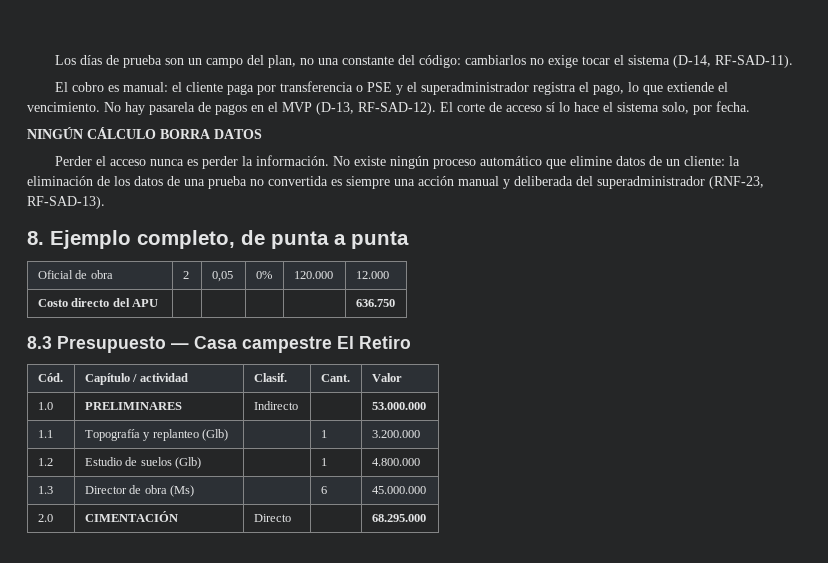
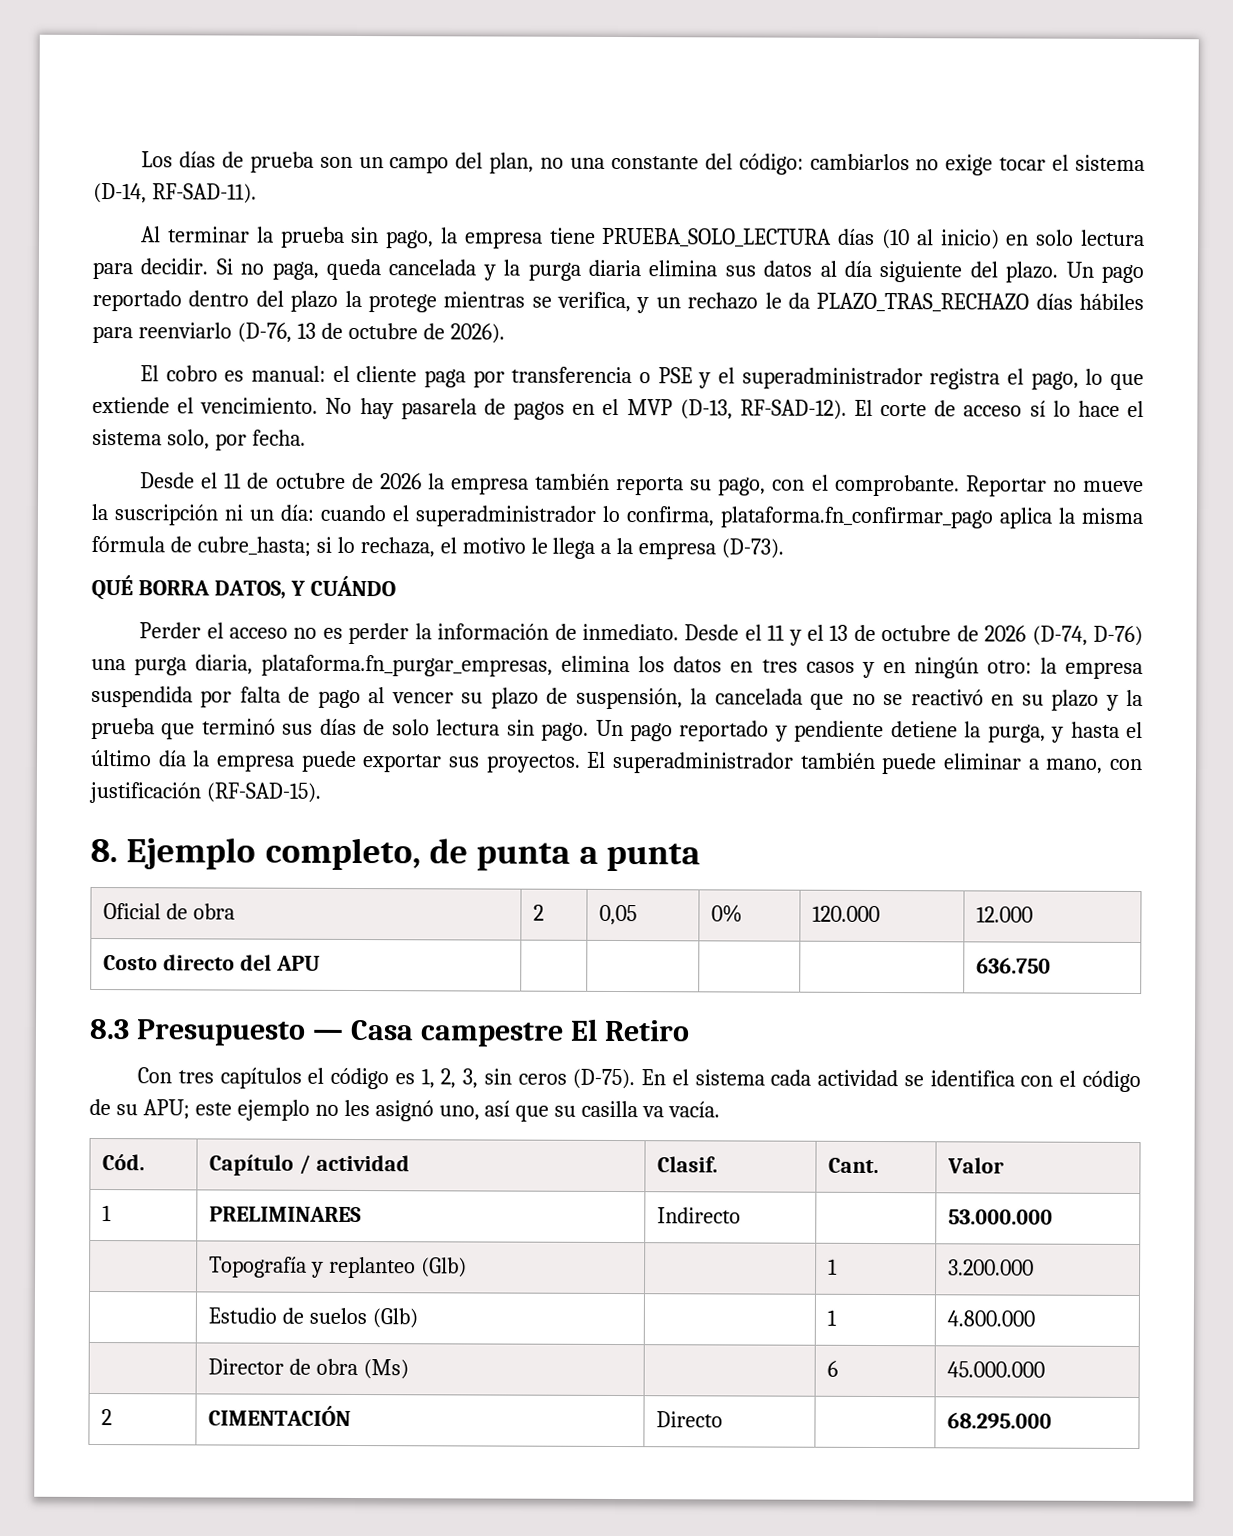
(794, 61) none -> [141,226,1146,250] [92,258,1144,284] [92,289,1144,314] [92,322,505,344] // Al terminar la prueba sin pago, la empresa tiene PRUEBA_SOLO_LECTURA días (10 al inicio) en solo lectura para decidir. Si no paga, queda cancelada y la purga diaria elimina sus datos al día siguiente del plazo. Un pago reportado dentro del plazo la protege mientras se verifica, y un rechazo le da PLAZO_TRAS_RECHAZO días hábiles para reenviarlo (D-76, 13 de octubre de 2026).
[27,127,262,139] NINGÚN CÁLCULO BORRA DATOS -> [140,472,1145,497] [91,503,1144,529] [91,535,785,560] [91,574,396,601] Desde el 11 de octubre de 2026 la empresa también reporta su pago, con el comprobante. Reportar no mueve la suscripción ni un día: cuando el superadministrador lo confirma, plataforma.fn_confirmar_pago aplica la misma fórmula de cubre_hasta; si lo rechaza, el motivo le llega a la empresa (D-73). // QUÉ BORRA DATOS, Y CUÁNDO
[150,159,185,166] nunca -> [293,627,318,639] no
[256,155,741,169] [27,176,764,189] [27,196,105,209] información. No existe ningún proceso automático que elimine datos de un cliente: la eliminación de los datos de una prueba no convertida es siempre una acción manual y deliberada del superadministrador (RNF-23, RF-SAD-13). -> [437,623,1143,647] [91,654,1144,680] [91,685,1143,711] [91,717,1144,743] [91,749,1143,775] [89,781,321,804] información de inmediato. Desde el 11 y el 13 de octubre de 2026 (D-74, D-76) una purga diaria, plataforma.fn_purgar_empresas, elimina los datos en tres casos y en ningún otro: la empresa suspendida por falta de pago al vencer su plazo de suspensión, la cancelada que no se reactivó en su plazo y la prueba que terminó sus días de solo lectura sin pago. Un pago reportado y pendiente detiene la purga, y hasta el último día la empresa puede exportar sus proyectos. El superadministrador también puede eliminar a mano, con justificación (RF-SAD-15).
(411, 342) none -> [137,1067,1141,1093] [89,1098,721,1122] // Con tres capítulos el código es 1, 2, 3, sin ceros (D-75). En el sistema cada actividad se identifica con el código de su APU; este ejemplo no les asignó uno, así que su casilla va vacía.
[37,402,53,410] 1.0 -> [102,1205,113,1222] 1
[37,430,53,438] 1.1 -> (1054, 1217) none
[37,458,53,466] 1.2 -> (1035, 1267) none
[37,486,53,494] 1.3 -> (1036, 1318) none
[37,514,53,522] 2.0 -> [101,1409,113,1426] 2

